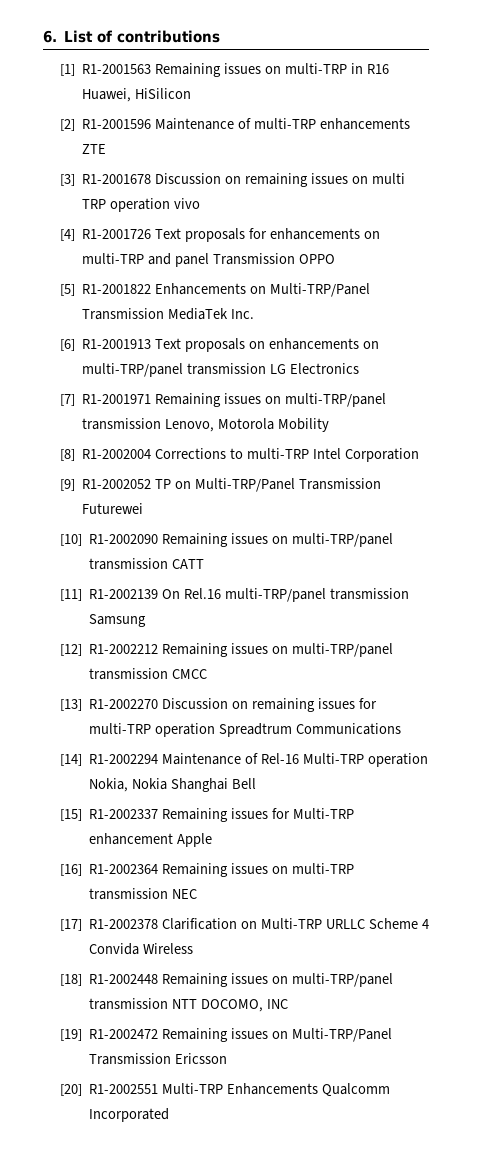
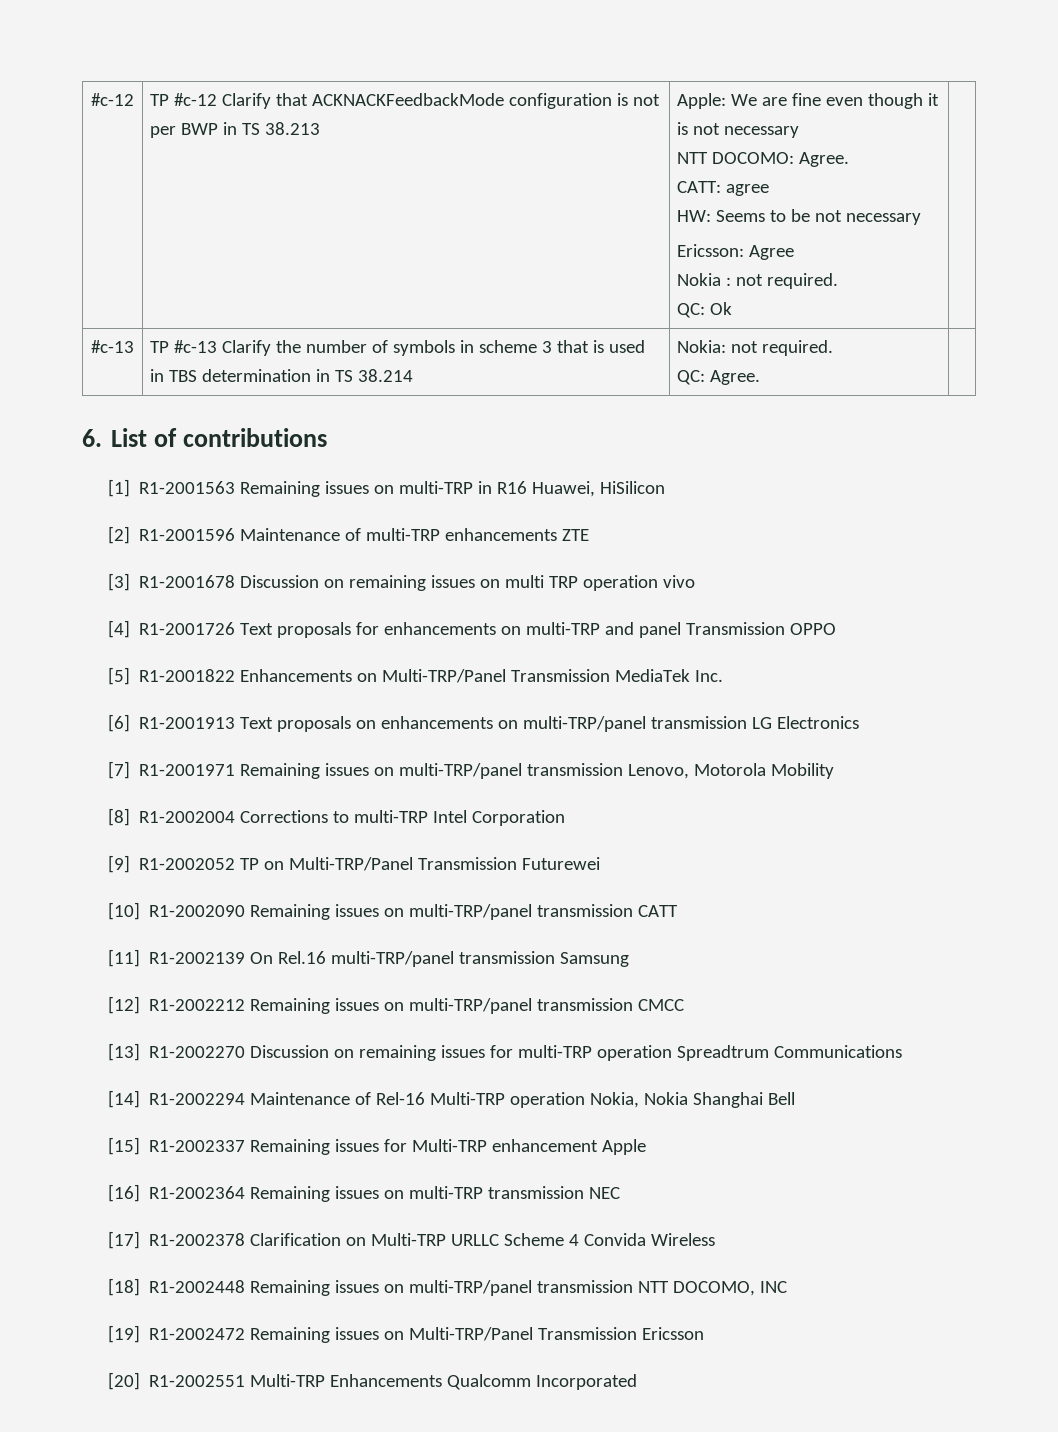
(43, 36) none -> [91,93,134,106] [150,93,661,109] [150,122,321,138] [677,93,940,109] [677,122,800,138] [677,152,850,167] [677,181,770,196] [677,209,922,225] [677,244,795,260] [677,273,839,289] [677,302,733,318] [91,340,134,353] [150,340,646,356] [150,369,414,382] [677,340,834,356] [677,370,761,385] #c-12 | TP #c-12 Clarify that ACKNACKFeedbackMode configuration is not per BWP in TS 38.213 | Apple: We are fine even though it is not necessary // NTT DOCOMO: Agree. // CATT: agree // HW: Seems to be not necessary // Ericsson: Agree // Nokia : not required. // QC: Ok | // #c-13 | TP #c-13 Clarify the number of symbols in scheme 3 that is used in TBS determination in TS 38.214 | Nokia: not required. // QC: Agree. | //

